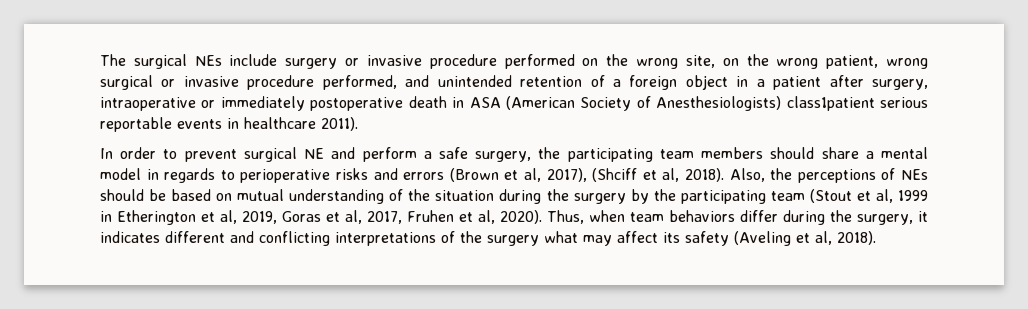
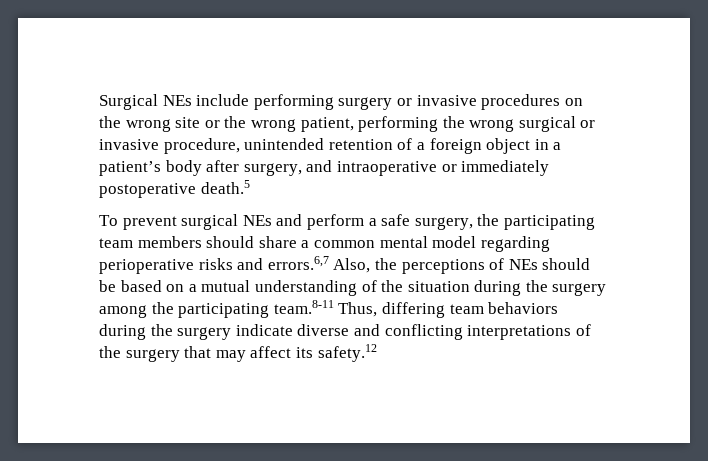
[100,54,187,69] The surgical -> [99,94,158,110] Surgical
(278, 60) none -> [253,94,334,110] performing
[429,54,739,69] procedure performed on the wrong site, on -> [481,94,583,110] [99,116,220,132] procedures on the wrong site or
(879, 62) none -> [358,116,465,132] performing the
[247,75,430,90] procedure performed, and -> [163,138,240,154] procedure,
[773,76,822,90] patient -> [99,160,202,176] patient’s body
(928, 84) none -> [306,160,333,172] and
[408,96,928,111] [100,117,358,132] [100,147,178,159] death in ASA (American Society of Anesthesiologists) class1patient serious reportable events in healthcare 2011). // In order to -> [200,180,250,194] [99,215,118,226] death.5 // To
[304,148,325,159] NE -> [242,215,272,226] NEs
(874, 155) none -> [313,240,375,248] common
[146,168,725,183] in regards to perioperative risks and errors (Brown et al, 2017), (Shciff et al, 2018). -> [480,236,550,252] [99,256,329,274] regarding perioperative risks and errors.6,7
(233, 197) none -> [188,284,197,292] a
[630,189,929,204] [100,210,625,225] by the participating team (Stout et al, 1999 in Etherington et al, 2019, Goras et al, 2017, Fruhen et al, 2020). Thus, when -> [99,300,445,318] among the participating team.8-11 Thus, differing
[740,210,928,225] [100,231,225,243] differ during the surgery, it indicates different -> [99,324,350,340] during the surgery indicate diverse
[544,231,578,243] what -> [184,346,212,358] that
[685,231,876,246] safety (Aveling et al, 2018). -> [317,344,377,362] safety.12

